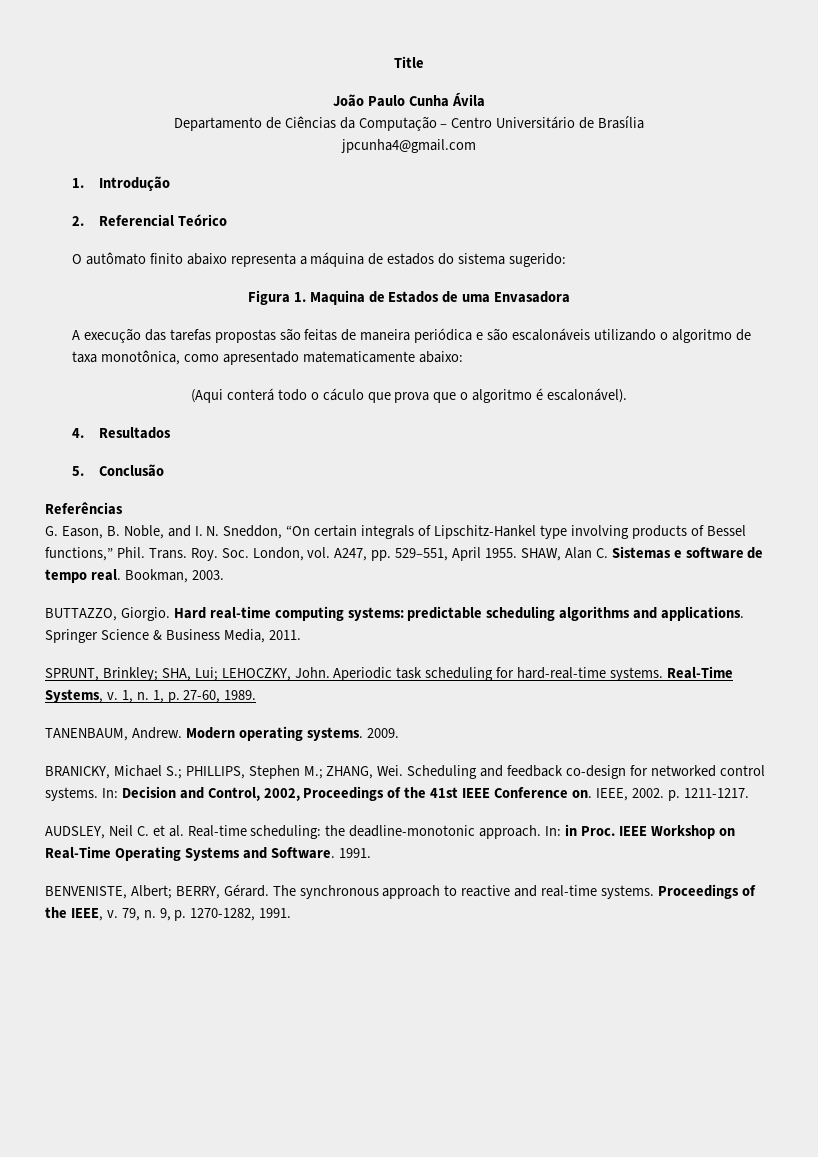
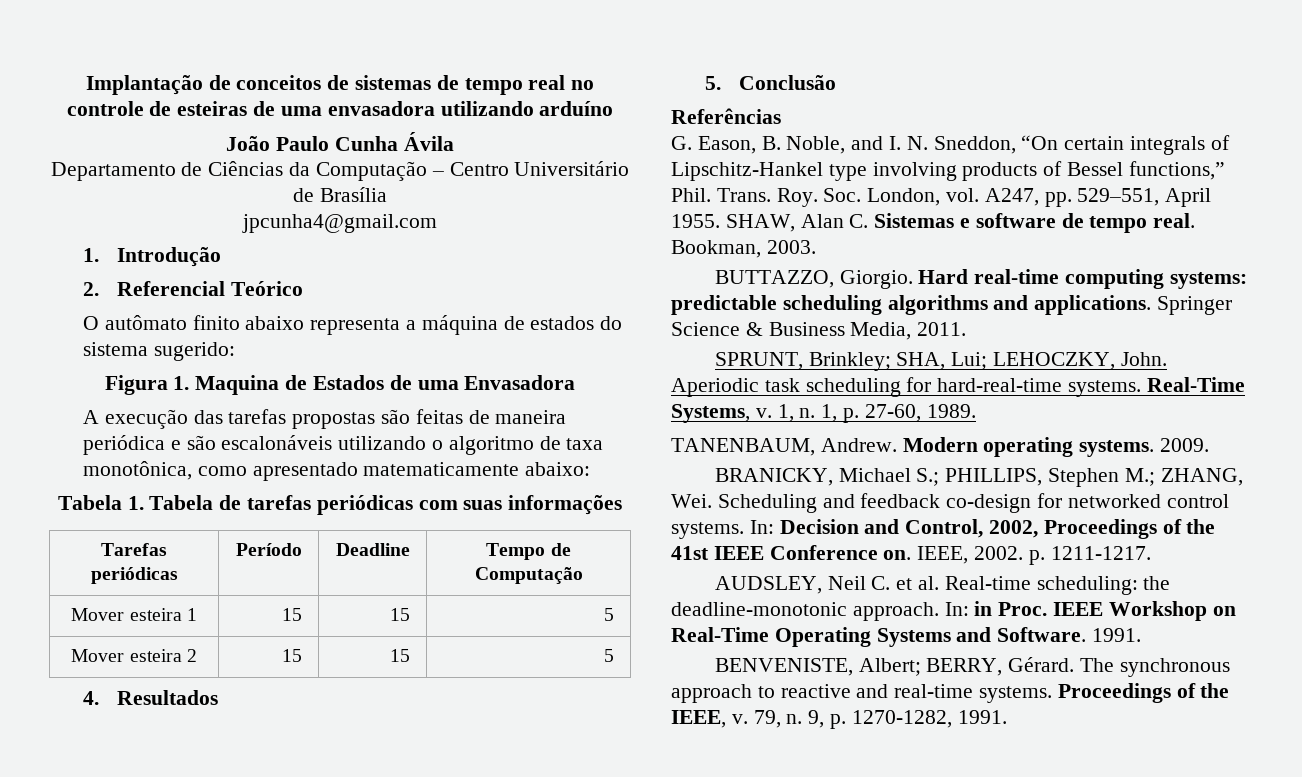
[394,56,424,68] Title -> [85,75,595,95] [66,101,614,116] Implantação de conceitos de sistemas de tempo real no controle de esteiras de uma envasadora utilizando arduíno
[190,388,628,403] (Aqui conterá todo o cáculo que prova que o algoritmo é escalonável). -> [57,495,623,515] [101,543,167,556] [90,567,178,584] [235,543,302,556] [335,543,410,556] [486,543,571,560] [474,567,583,584] [71,608,197,621] [282,608,303,621] [390,608,411,621] [604,608,615,621] [71,649,197,662] [282,649,303,662] [390,649,411,662] [604,649,615,662] Tabela 1. Tabela de tarefas periódicas com suas informações // Tarefas periódicas | Período | Deadline | Tempo de Computação // Mover esteira 1 | 15 | 15 | 5 // Mover esteira 2 | 15 | 15 | 5

